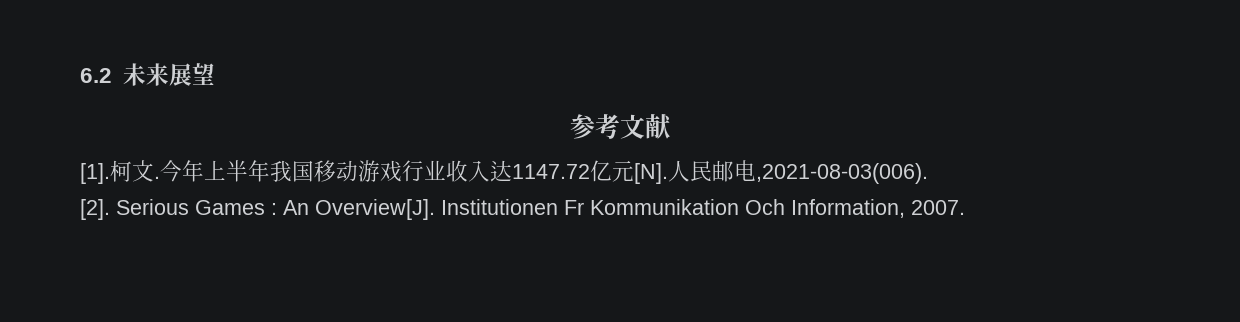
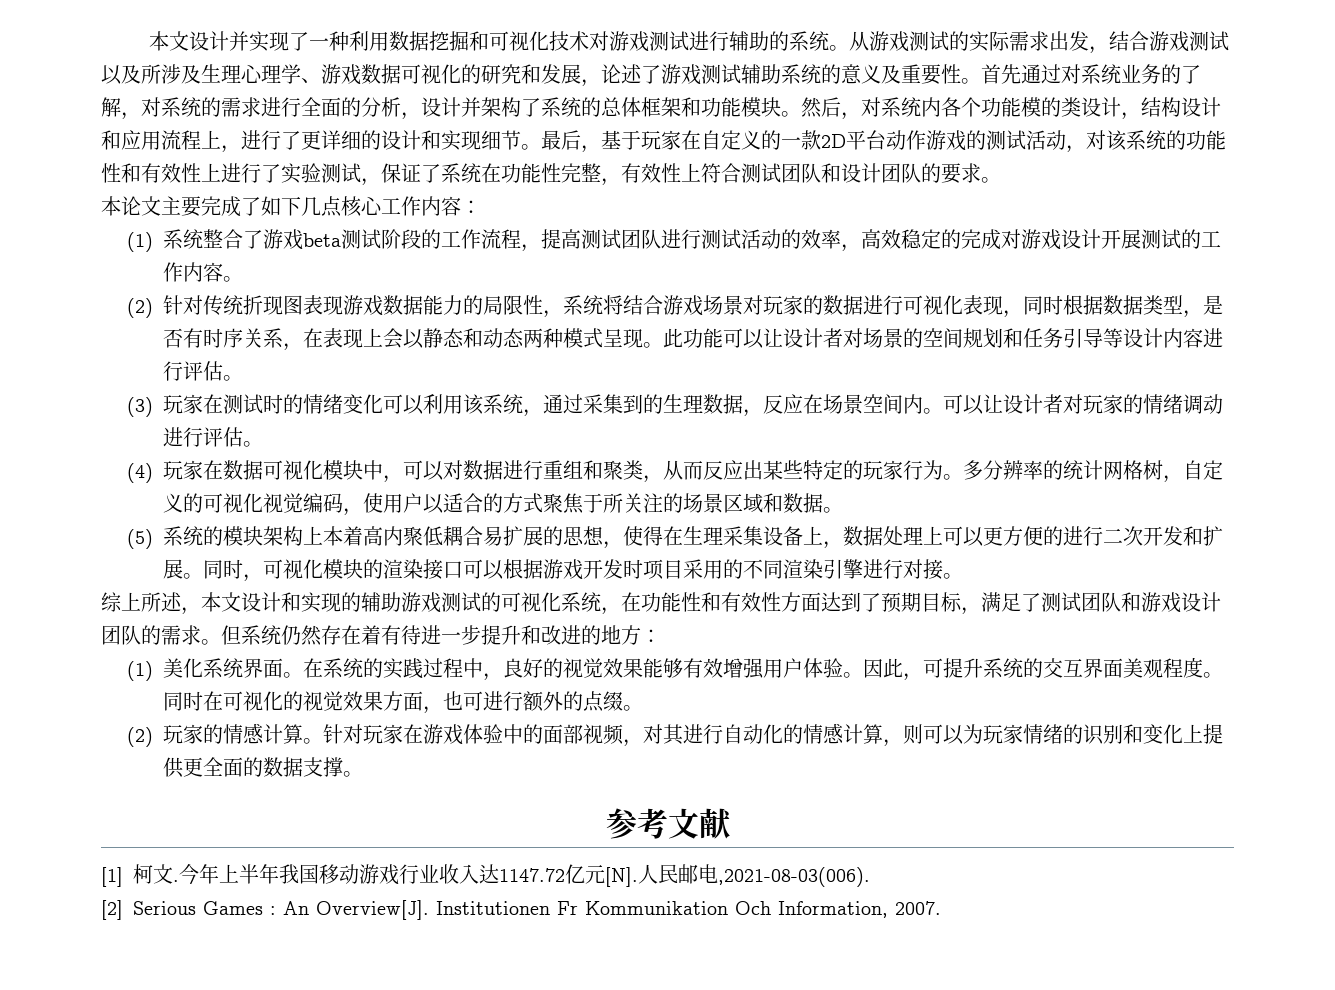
[80,63,215,86] 6.2未来展望 -> [149,31,1230,54] [101,64,1201,87] [101,97,1221,120] [101,130,1226,153] [101,163,1001,186] [101,196,481,217] [127,229,1222,252] [163,262,244,282] [127,295,1224,318] [163,328,1224,351] [163,361,244,381] [127,394,1224,417] [163,427,264,447] [127,460,1224,483] [163,493,844,516] [127,526,1224,549] [163,559,964,582] [101,592,1221,615] [101,625,661,646] [127,657,1224,681] [163,691,644,714] [127,723,1224,747] [163,757,364,778] 本文设计并实现了一种利用数据挖掘和可视化技术对游戏测试进行辅助的系统。从游戏测试的实际需求出发，结合游戏测试以及所涉及生理心理学、游戏数据可视化的研究和发展，论述了游戏测试辅助系统的意义及重要性。首先通过对系统业务的了解，对系统的需求进行全面的分析，设计并架构了系统的总体框架和功能模块。然后，对系统内各个功能模的类设计，结构设计和应用流程上，进行了更详细的设计和实现细节。最后，基于玩家在自定义的一款2D平台动作游戏的测试活动，对该系统的功能性和有效性上进行了实验测试，保证了系统在功能性完整，有效性上符合测试团队和设计团队的要求。 // 本论文主要完成了如下几点核心工作内容： // (1)系统整合了游戏beta测试阶段的工作流程，提高测试团队进行测试活动的效率，高效稳定的完成对游戏设计开展测试的工作内容。 // (2)针对传统折现图表现游戏数据能力的局限性，系统将结合游戏场景对玩家的数据进行可视化表现，同时根据数据类型，是否有时序关系，在表现上会以静态和动态两种模式呈现。此功能可以让设计者对场景的空间规划和任务引导等设计内容进行评估。 // (3)玩家在测试时的情绪变化可以利用该系统，通过采集到的生理数据，反应在场景空间内。可以让设计者对玩家的情绪调动进行评估。 // (4)玩家在数据可视化模块中，可以对数据进行重组和聚类，从而反应出某些特定的玩家行为。多分辨率的统计网格树，自定义的可视化视觉编码，使用户以适合的方式聚焦于所关注的场景区域和数据。 // (5)系统的模块架构上本着高内聚低耦合易扩展的思想，使得在生理采集设备上，数据处理上可以更方便的进行二次开发和扩展。同时，可视化模块的渲染接口可以根据游戏开发时项目采用的不同渲染引擎进行对接。 // 综上所述，本文设计和实现的辅助游戏测试的可视化系统，在功能性和有效性方面达到了预期目标，满足了测试团队和游戏设计团队的需求。但系统仍然存在着有待进一步提升和改进的地方： // (1)美化系统界面。在系统的实践过程中，良好的视觉效果能够有效增强用户体验。因此，可提升系统的交互界面美观程度。同时在可视化的视觉效果方面，也可进行额外的点缀。 // (2)玩家的情感计算。针对玩家在游戏体验中的面部视频，对其进行自动化的情感计算，则可以为玩家情绪的识别和变化上提供更全面的数据支撑。
[80,163,110,184] [1]. -> [101,867,123,887] [1]
[80,199,110,220] [2]. -> [101,900,123,920] [2]

